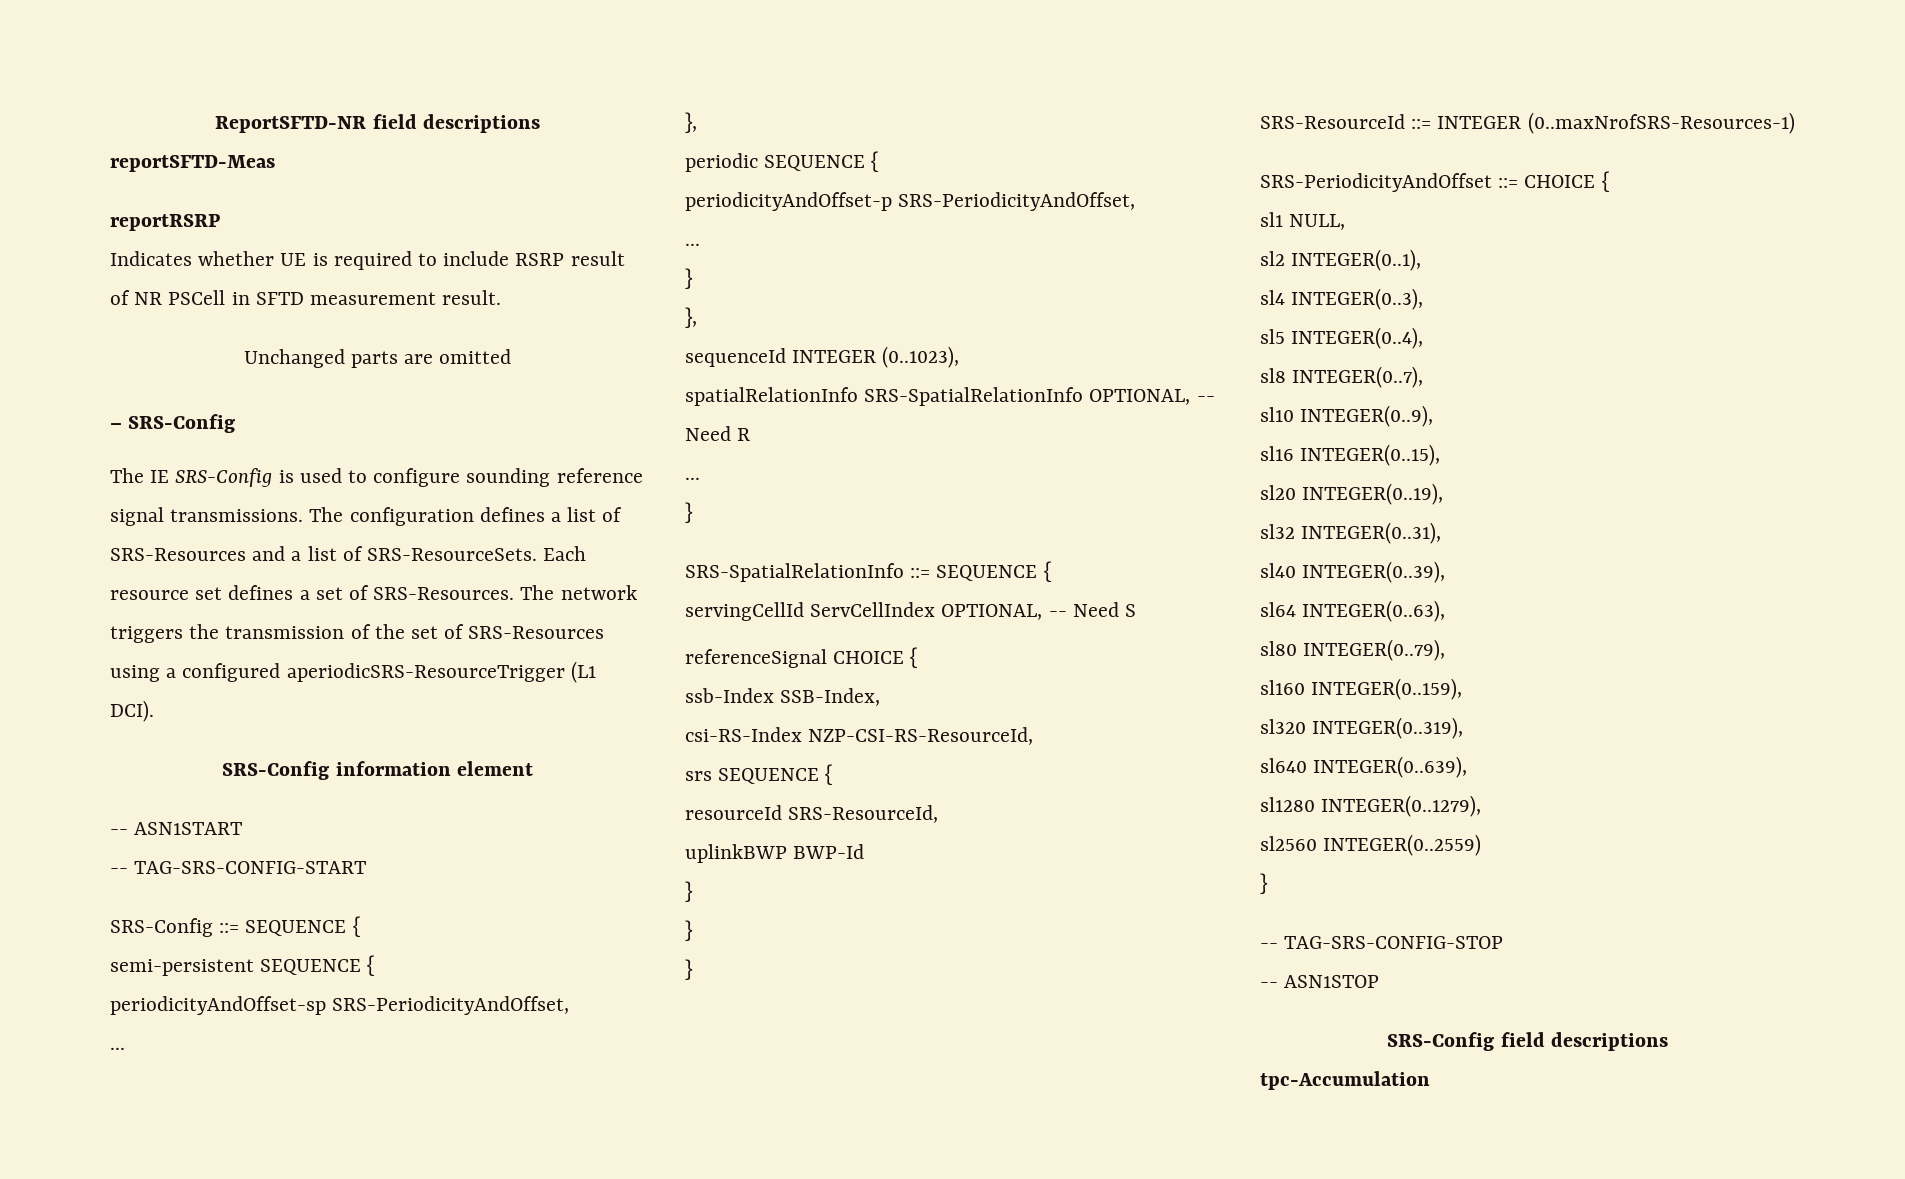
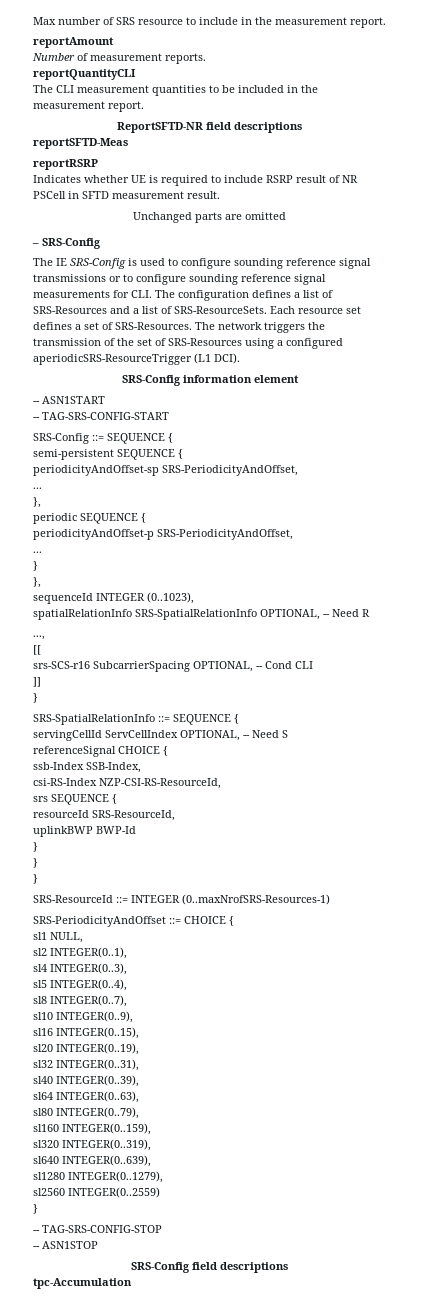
(215, 124) none -> [33,17,386,28] [33,37,114,48] [32,53,206,64] [33,69,136,80] [33,85,318,96] [33,101,144,112] Max number of SRS resource to include in the measurement report. // reportAmount // Number of measurement reports. // reportQuantityCLI // The CLI measurement quantities to be included in the measurement report. //
[170,509,304,522] transmissions. -> [33,274,326,285] [33,290,152,298] transmissions or to configure sounding reference signal measurements for CLI.
[685,477,700,480] ... -> [33,635,45,640] [33,645,41,655] [33,661,313,672] [33,677,41,687] ..., // [[ // srs-SCS-r16 SubcarrierSpacing OPTIONAL, -- Cond CLI // ]]

